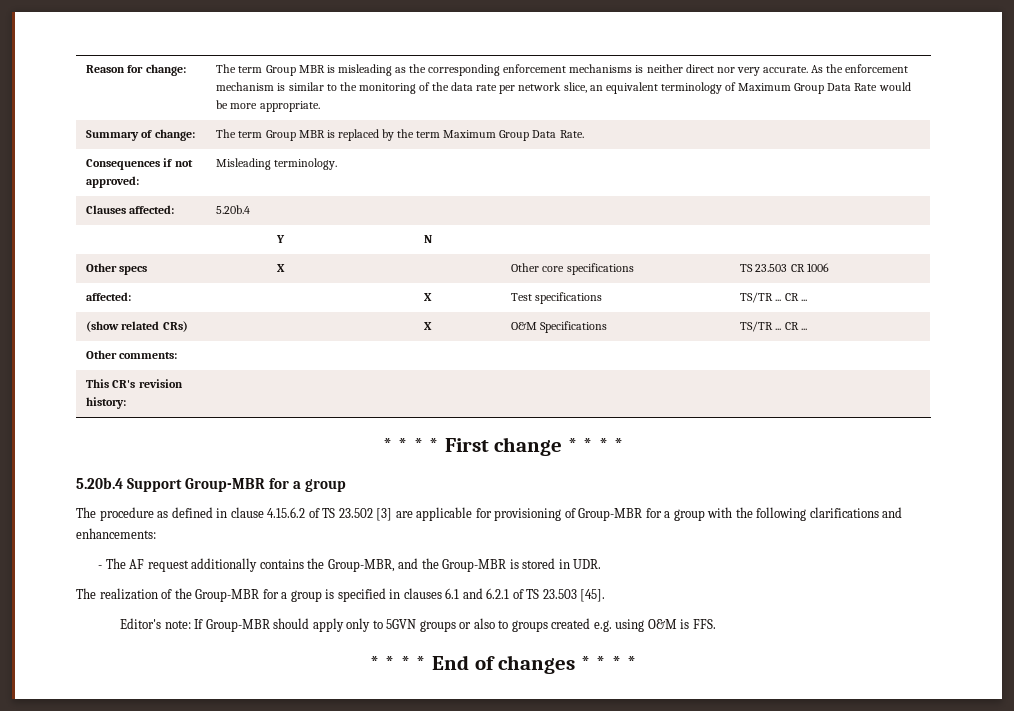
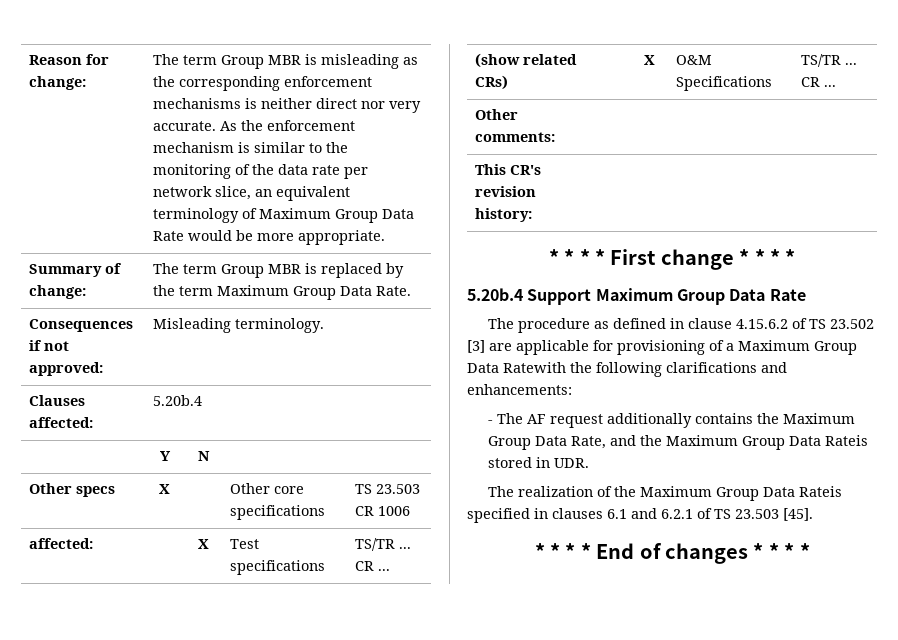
[185,478,347,492] Group-MBR for a group -> [595,288,806,305] Maximum Group Data Rate
[578,507,733,521] Group-MBR for a group with -> [726,340,857,355] [467,362,566,373] a Maximum Group Data Ratewith
[327,558,519,572] Group-MBR, and the Group-MBR is -> [782,413,855,424] [487,435,868,450] Maximum Group Data Rate, and the Maximum Group Data Rateis
[195,589,335,602] Group-MBR for a group is -> [640,486,843,501] Maximum Group Data Rateis
[120,618,716,632] // Editor's note: If Group-MBR should apply only to 5GVN groups or also to groups created e.g. using O&M is FFS. -> (813, 514) none

